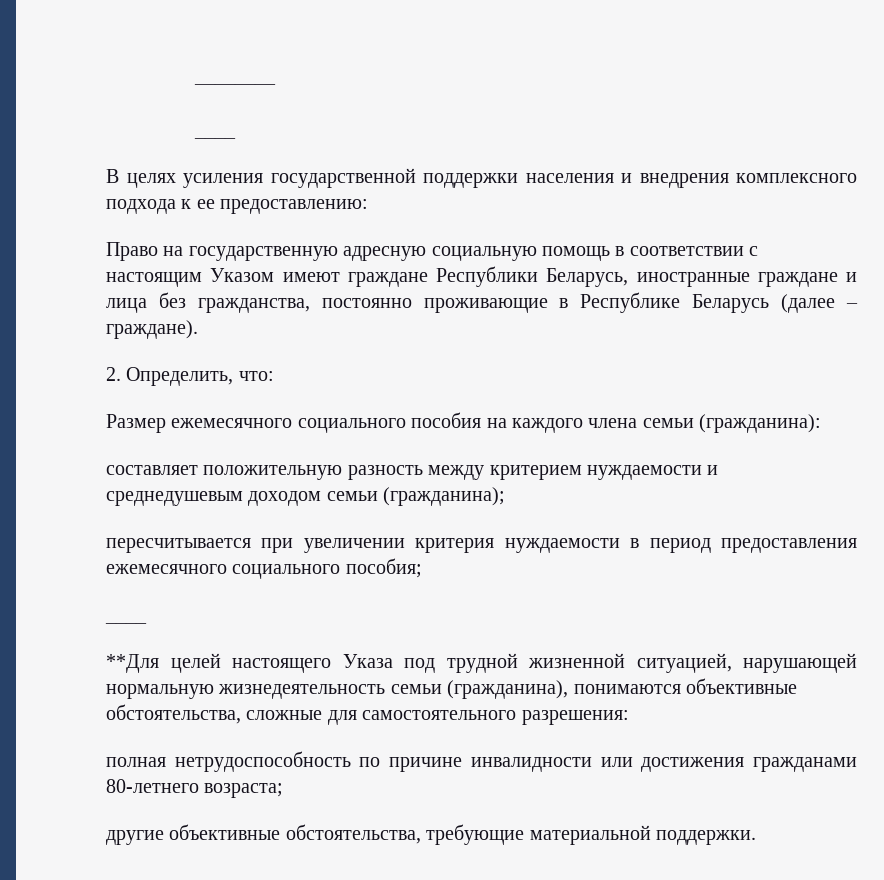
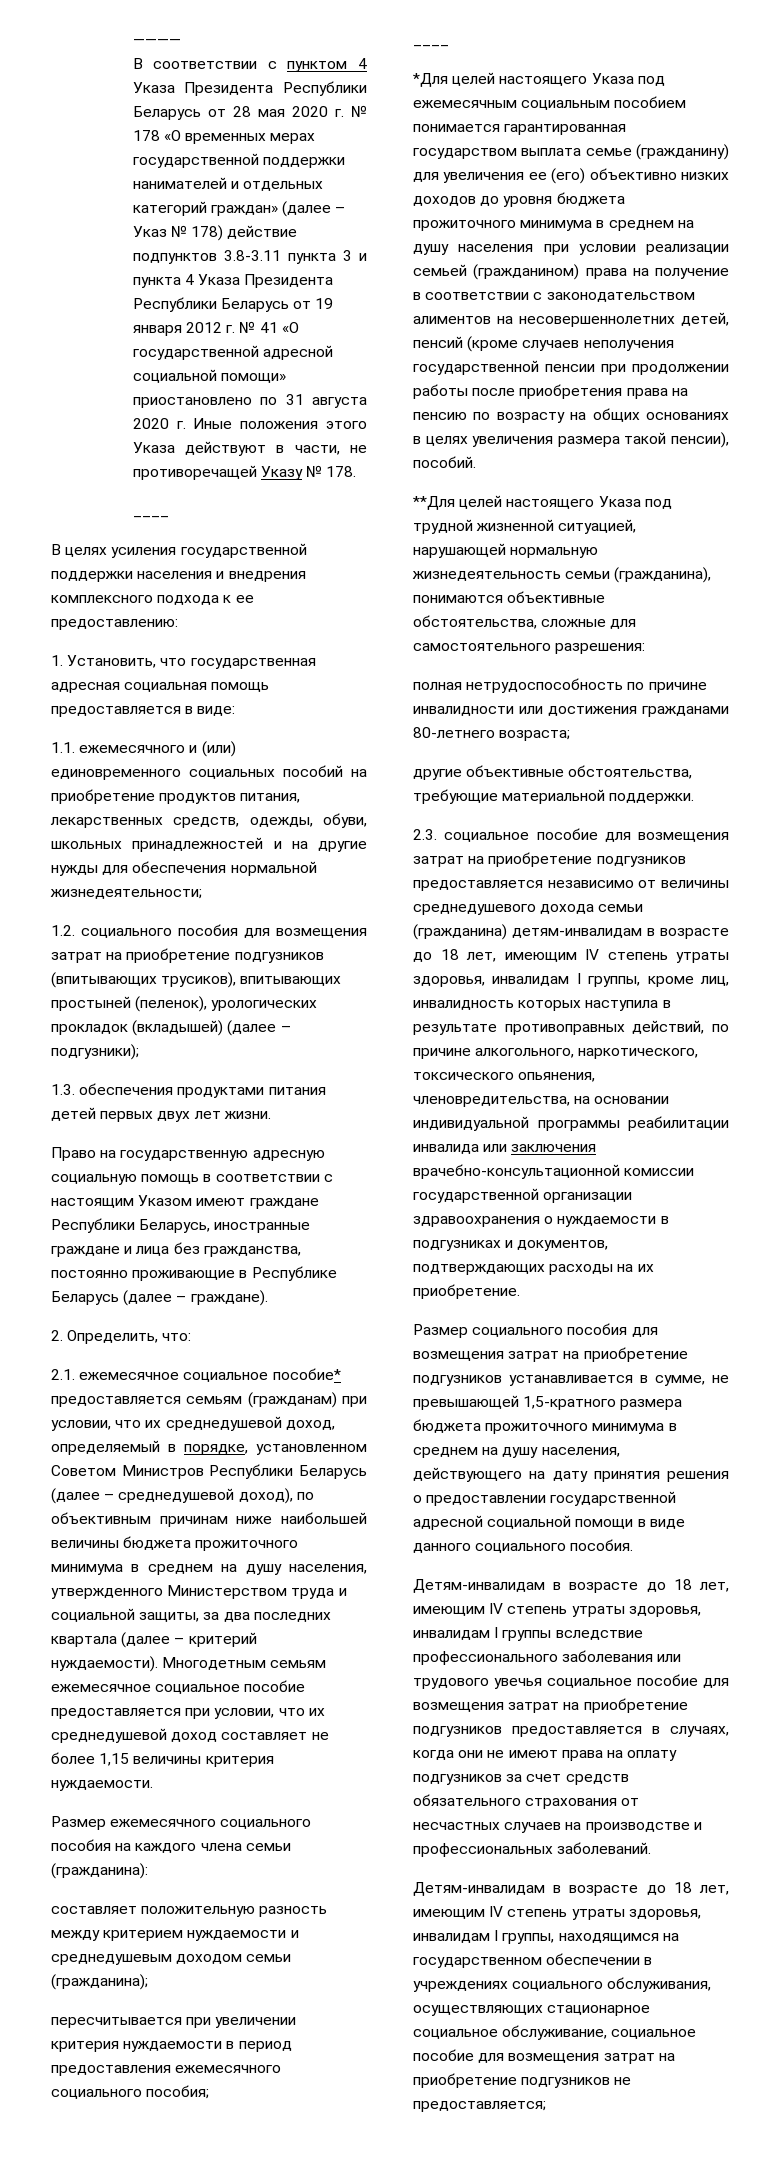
(277, 86) none -> [132,58,367,72] [132,81,367,96] [132,105,367,120] [132,130,316,144] [132,153,346,168] [132,177,324,191] [132,201,346,217] [132,225,298,241] [132,250,367,264] [132,274,334,288] [132,297,334,312] [132,321,299,336] [132,345,334,360] [132,369,287,383] [132,394,367,408] [132,418,367,429] [132,441,367,456] [132,465,357,480] // В соответствии с пунктом 4 Указа Президента Республики Беларусь от 28 мая 2020 г. № 178 «О временных мерах государственной поддержки нанимателей и отдельных категорий граждан» (далее – Указ № 178) действие подпунктов 3.8-3.11 пункта 3 и пункта 4 Указа Президента Республики Беларусь от 19 января 2012 г. № 41 «О государственной адресной социальной помощи» приостановлено по 31 августа 2020 г. Иные положения этого Указа действуют в части, не противоречащей Указу № 178.
(369, 206) none -> [51,655,316,669] [51,682,270,693] [51,706,236,717] [51,741,236,757] [51,765,367,780] [51,789,301,804] [50,813,367,828] [51,837,367,852] [51,861,317,876] [50,889,202,899] [51,924,367,938] [51,948,324,963] [51,972,342,988] [51,996,318,1012] [51,1020,291,1036] [51,1044,139,1060] [51,1083,326,1098] [51,1107,271,1122] // 1. Установить, что государственная адресная социальная помощь предоставляется в виде: // 1.1. ежемесячного и (или) единовременного социальных пособий на приобретение продуктов питания, лекарственных средств, одежды, обуви, школьных принадлежностей и на другие нужды для обеспечения нормальной жизнедеятельности; // 1.2. социального пособия для возмещения затрат на приобретение подгузников (впитывающих трусиков), впитывающих простыней (пеленок), урологических прокладок (вкладышей) (далее – подгузники); // 1.3. обеспечения продуктами питания детей первых двух лет жизни.
(274, 376) none -> [51,1368,341,1382] [51,1392,367,1408] [51,1416,335,1431] [51,1440,367,1455] [51,1464,367,1479] [51,1488,314,1504] [51,1512,367,1527] [51,1536,299,1551] [51,1564,367,1575] [51,1585,347,1599] [51,1608,331,1622] [51,1632,257,1648] [51,1656,327,1672] [51,1680,306,1694] [51,1708,325,1719] [51,1728,329,1743] [51,1752,274,1767] [51,1780,153,1791] // 2.1. ежемесячное социальное пособие* предоставляется семьям (гражданам) при условии, что их среднедушевой доход, определяемый в порядке, установленном Советом Министров Республики Беларусь (далее – среднедушевой доход), по объективным причинам ниже наибольшей величины бюджета прожиточного минимума в среднем на душу населения, утвержденного Министерством труда и социальной защиты, за два последних квартала (далее – критерий нуждаемости). Многодетным семьям ежемесячное социальное пособие предоставляется при условии, что их среднедушевой доход составляет не более 1,15 величины критерия нуждаемости.
(147, 622) none -> [413,72,665,87] [413,96,687,110] [413,124,627,135] [413,144,729,160] [413,168,729,184] [413,192,625,207] [413,220,694,231] [413,244,729,255] [413,264,729,280] [413,292,695,302] [413,312,729,327] [413,336,674,352] [413,360,729,375] [413,384,688,399] [413,408,729,423] [413,432,729,448] [413,456,476,468] // *Для целей настоящего Указа под ежемесячным социальным пособием понимается гарантированная государством выплата семье (гражданину) для увеличения ее (его) объективно низких доходов до уровня бюджета прожиточного минимума в среднем на душу населения при условии реализации семьей (гражданином) права на получение в соответствии с законодательством алиментов на несовершеннолетних детей, пенсий (кроме случаев неполучения государственной пенсии при продолжении работы после приобретения права на пенсию по возрасту на общих основаниях в целях увеличения размера такой пенсии), пособий.
(756, 837) none -> [413,828,729,842] [413,852,686,867] [413,880,729,891] [413,904,644,915] [413,924,729,940] [413,949,729,963] [413,973,729,987] [413,1000,671,1011] [413,1020,729,1035] [413,1048,699,1059] [413,1072,596,1082] [413,1096,670,1107] [413,1116,729,1131] [413,1144,597,1154] [413,1164,695,1179] [413,1188,633,1203] [413,1216,669,1227] [413,1240,609,1251] [413,1264,654,1275] [413,1284,520,1299] [413,1323,658,1338] [413,1347,688,1362] [413,1375,729,1386] [413,1395,683,1410] [413,1419,677,1434] [413,1447,620,1458] [413,1467,729,1482] [413,1491,677,1506] [413,1515,685,1530] [413,1539,634,1553] [413,1579,729,1593] [413,1603,701,1617] [413,1627,643,1641] [413,1650,682,1665] [413,1674,729,1689] [413,1698,688,1713] [413,1726,729,1737] [413,1750,678,1761] [413,1774,629,1785] [413,1794,640,1809] [413,1822,702,1833] [413,1842,652,1857] [413,1882,729,1896] [413,1906,701,1920] [413,1930,679,1944] [413,1953,653,1968] [413,1977,712,1992] [413,2005,651,2016] [413,2025,697,2040] [413,2049,675,2064] [413,2073,632,2088] [413,2101,546,2112] // 2.3. социальное пособие для возмещения затрат на приобретение подгузников предоставляется независимо от величины среднедушевого дохода семьи (гражданина) детям-инвалидам в возрасте до 18 лет, имеющим IV степень утраты здоровья, инвалидам I группы, кроме лиц, инвалидность которых наступила в результате противоправных действий, по причине алкогольного, наркотического, токсического опьянения, членовредительства, на основании индивидуальной программы реабилитации инвалида или заключения врачебно-консультационной комиссии государственной организации здравоохранения о нуждаемости в подгузниках и документов, подтверждающих расходы на их приобретение. // Размер социального пособия для возмещения затрат на приобретение подгузников устанавливается в сумме, не превышающей 1,5-кратного размера бюджета прожиточного минимума в среднем на душу населения, действующего на дату принятия решения о предоставлении государственной адресной социальной помощи в виде данного социального пособия. // Детям-инвалидам в возрасте до 18 лет, имеющим IV степень утраты здоровья, инвалидам I группы вследствие профессионального заболевания или трудового увечья социальное пособие для возмещения затрат на приобретение подгузников предоставляется в случаях, когда они не имеют права на оплату подгузников за счет средств обязательного страхования от несчастных случаев на производстве и профессиональных заболеваний. // Детям-инвалидам в возрасте до 18 лет, имеющим IV степень утраты здоровья, инвалидам I группы, находящимся на государственном обеспечении в учреждениях социального обслуживания, осуществляющих стационарное социальное обслуживание, социальное пособие для возмещения затрат на приобретение подгузников не предоставляется;

